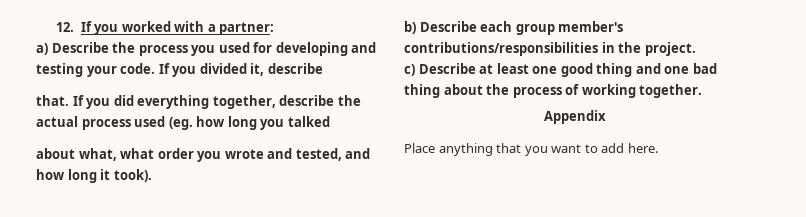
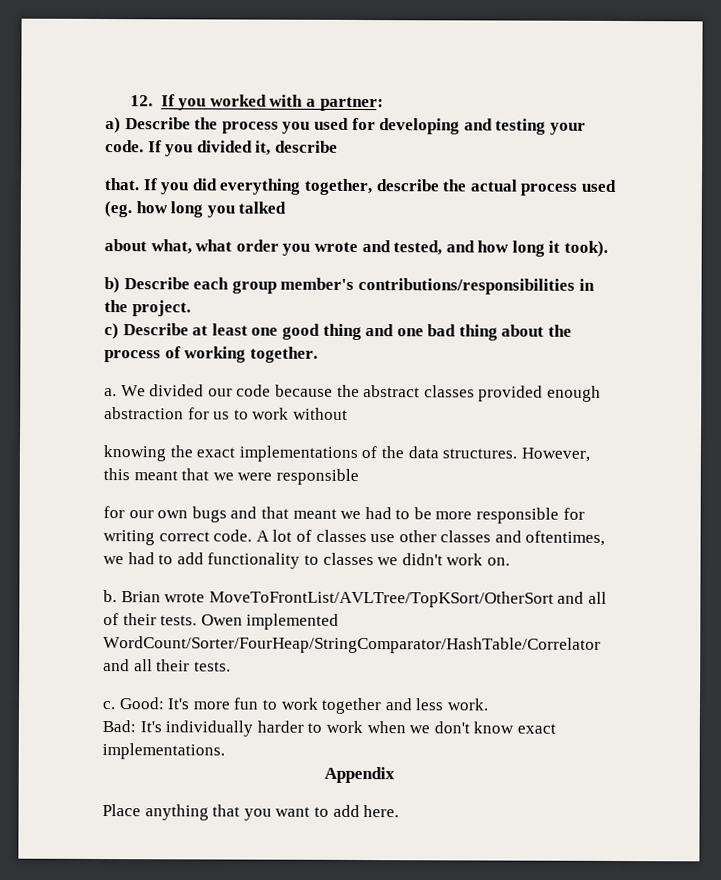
(703, 91) none -> [104,384,601,402] [104,407,348,420] [103,445,590,462] [103,468,359,485] [103,506,585,524] [103,529,606,546] [103,552,510,569] [103,590,607,608] [103,613,340,630] [103,636,601,654] [103,659,231,672] [102,697,489,715] [102,720,556,737] [102,743,225,760] // a. We divided our code because the abstract classes provided enough abstraction for us to work without // knowing the exact implementations of the data structures. However, this meant that we were responsible // for our own bugs and that meant we had to be more responsible for writing correct code. A lot of classes use other classes and oftentimes, we had to add functionality to classes we didn't work on. // b. Brian wrote MoveToFrontList/AVLTree/TopKSort/OtherSort and all of their tests. Owen implemented WordCount/Sorter/FourHeap/StringComparator/HashTable/Correlator and all their tests. // c. Good: It's more fun to work together and less work. // Bad: It's individually harder to work when we don't know exact implementations.

